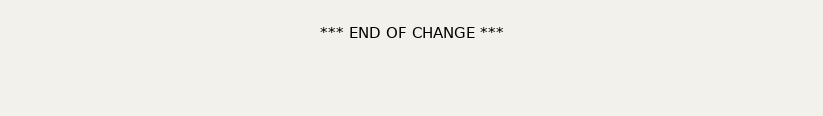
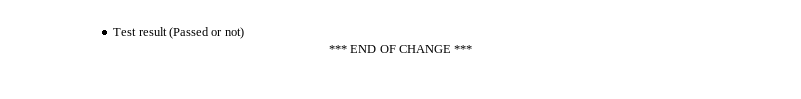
(319, 32) none -> [113,27,244,39] Test result (Passed or not) //

